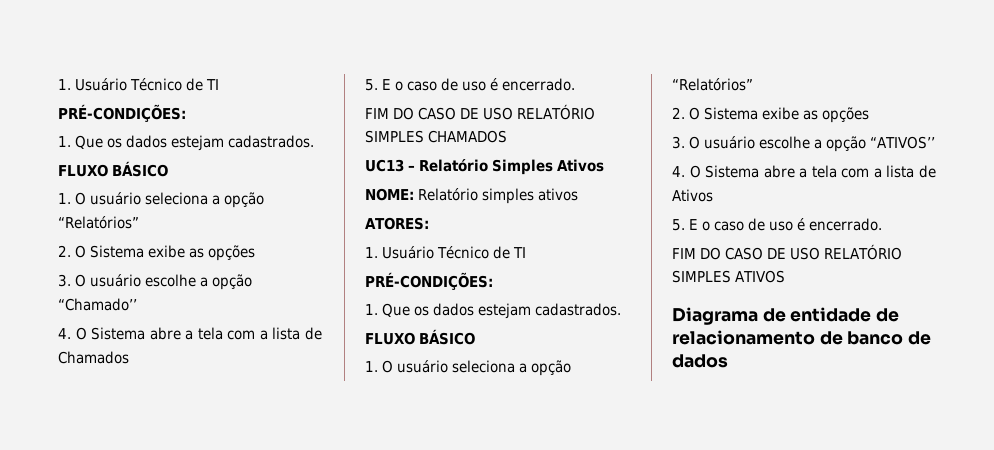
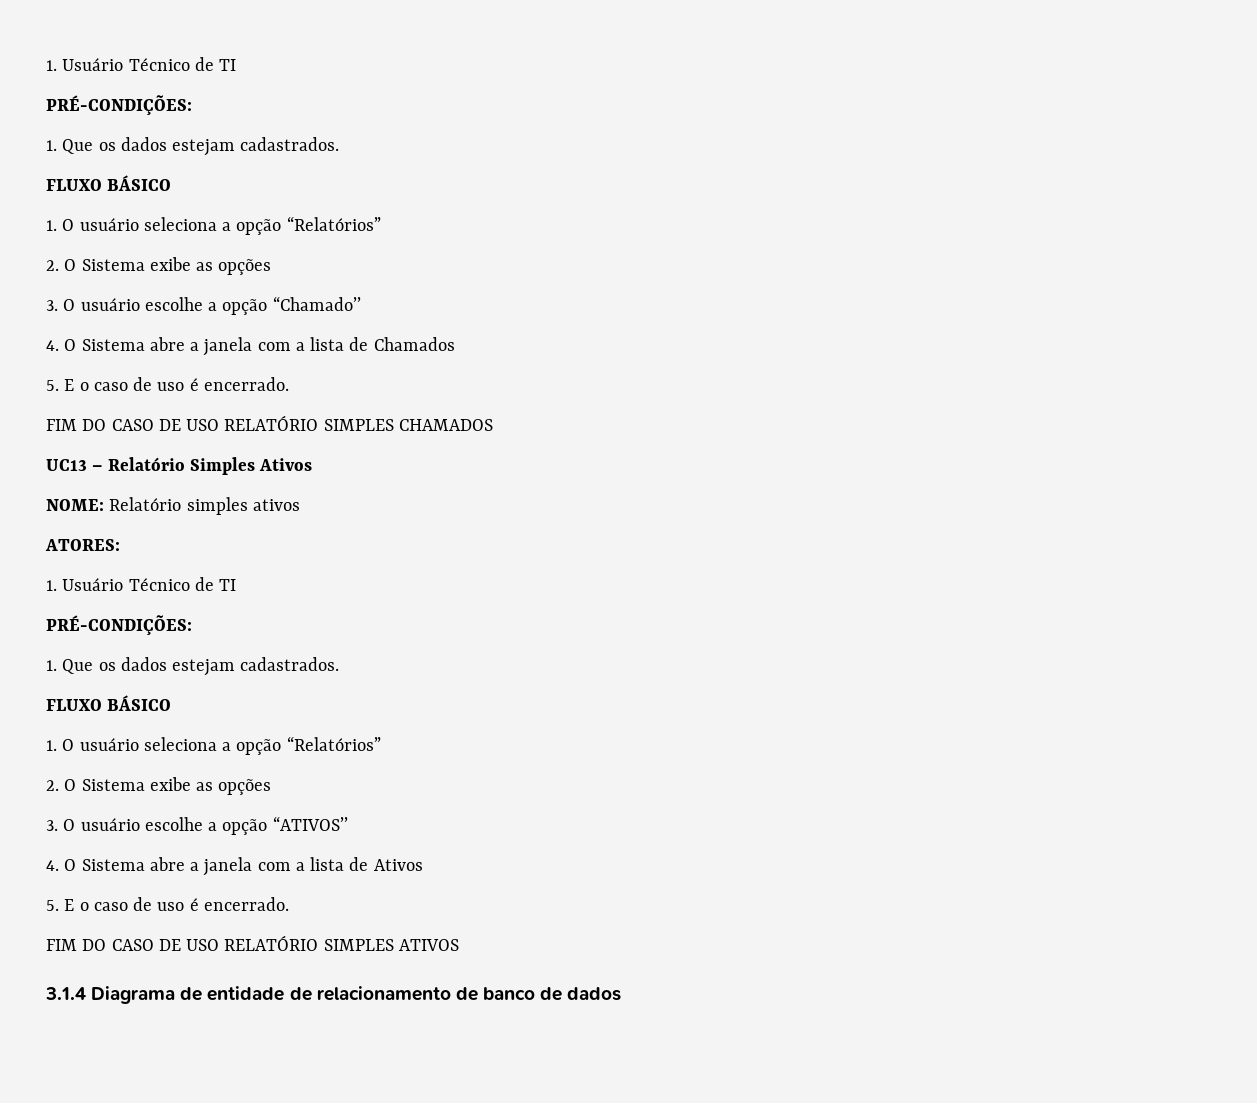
[197,327,223,340] tela -> [203,337,253,356] janela
[811,165,837,178] tela -> [203,857,253,876] janela
(786, 276) none -> [45,987,86,1000] 3.1.4

